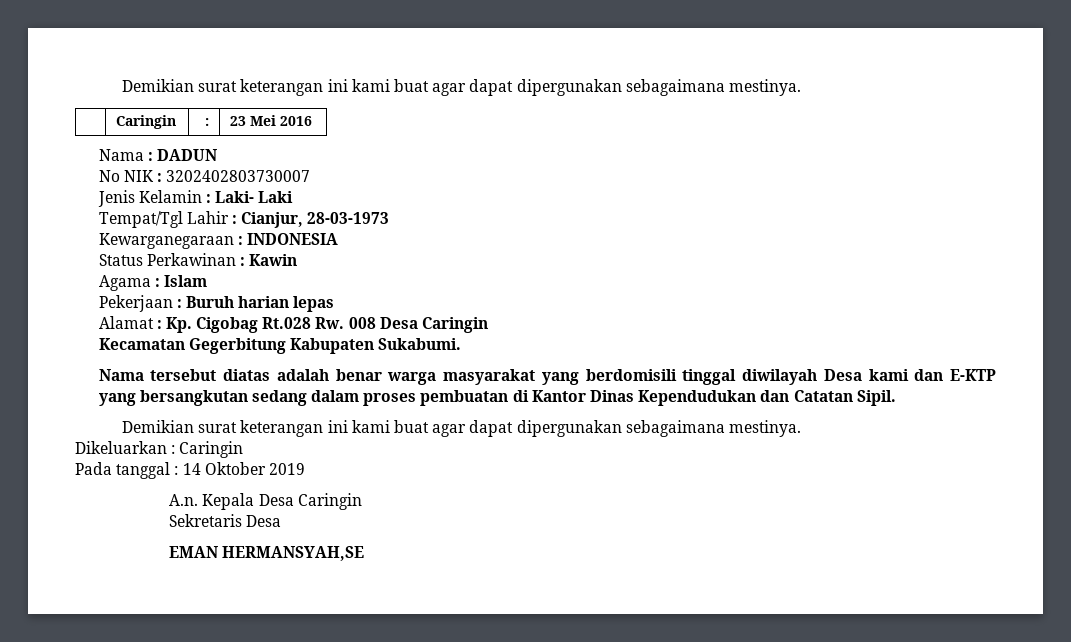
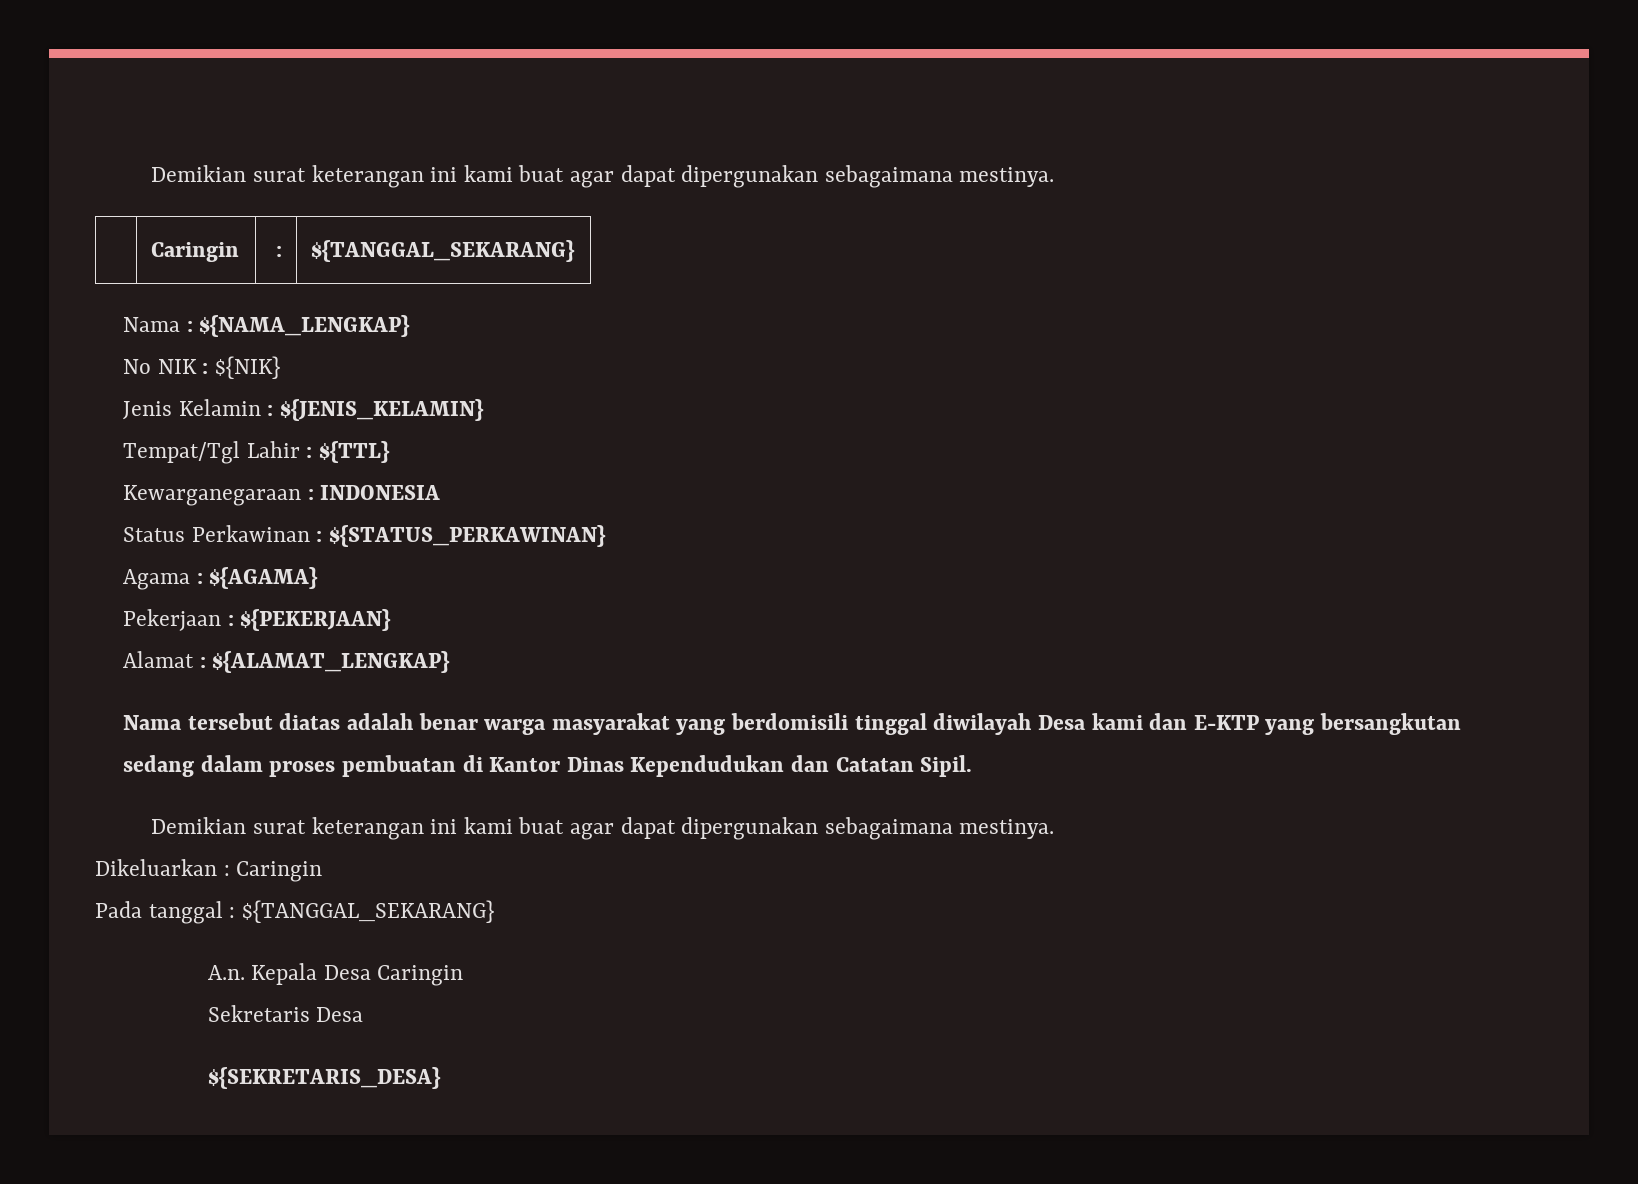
[230,115,313,126] 23 Mei 2016 -> [310,240,575,262] ${TANGGAL_SEKARANG}
[156,149,217,161] DADUN -> [199,315,411,337] ${NAMA_LENGKAP}
[166,170,311,182] 3202402803730007 -> [214,356,280,379] ${NIK}
[215,191,294,203] Laki- Laki -> [279,399,484,421] ${JENIS_KELAMIN}
[241,212,390,228] Cianjur, 28-03-1973 -> [318,441,390,463] ${TTL}
[249,254,298,266] Kawin -> [328,525,606,547] ${STATUS_PERKAWINAN}
[163,275,207,287] Islam -> [209,567,319,589] ${AGAMA}
[185,296,335,312] Buruh harian lepas -> [240,609,392,631] ${PEKERJAAN}
[165,317,489,333] [98,338,462,354] Kp. Cigobag Rt.028 Rw. 008 Desa Caringin // Kecamatan Gegerbitung Kabupaten Sukabumi. -> [212,651,451,673] ${ALAMAT_LENGKAP}
[182,462,305,475] 14 Oktober 2019 -> [241,900,494,923] ${TANGGAL_SEKARANG}
[169,546,365,561] EMAN HERMANSYAH,SE -> [207,1067,441,1089] ${SEKRETARIS_DESA}

